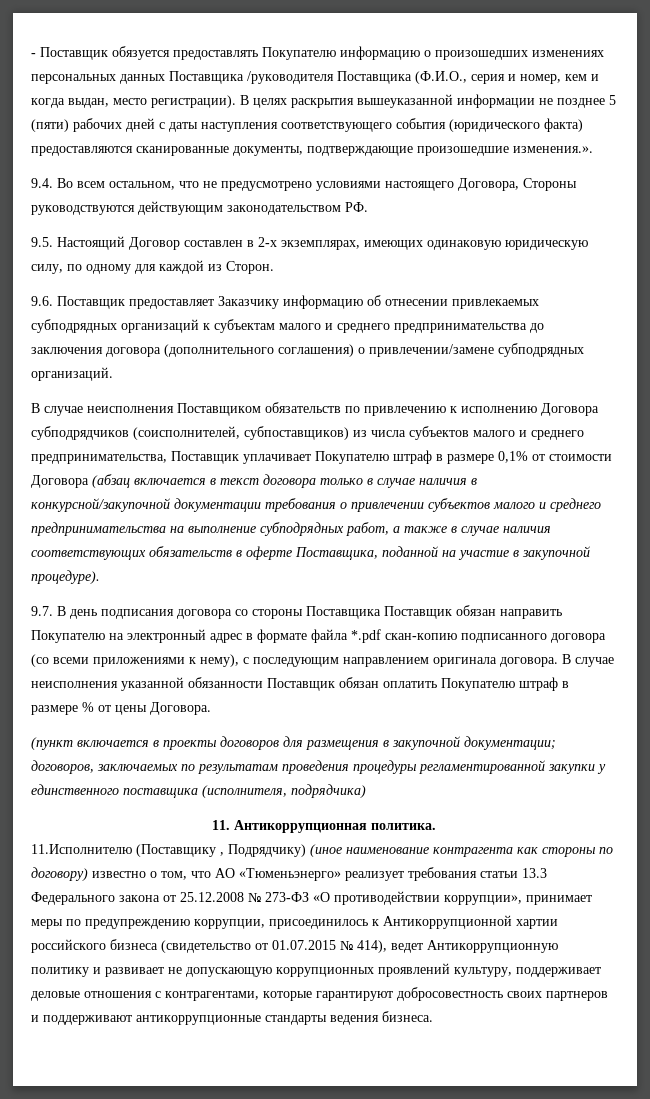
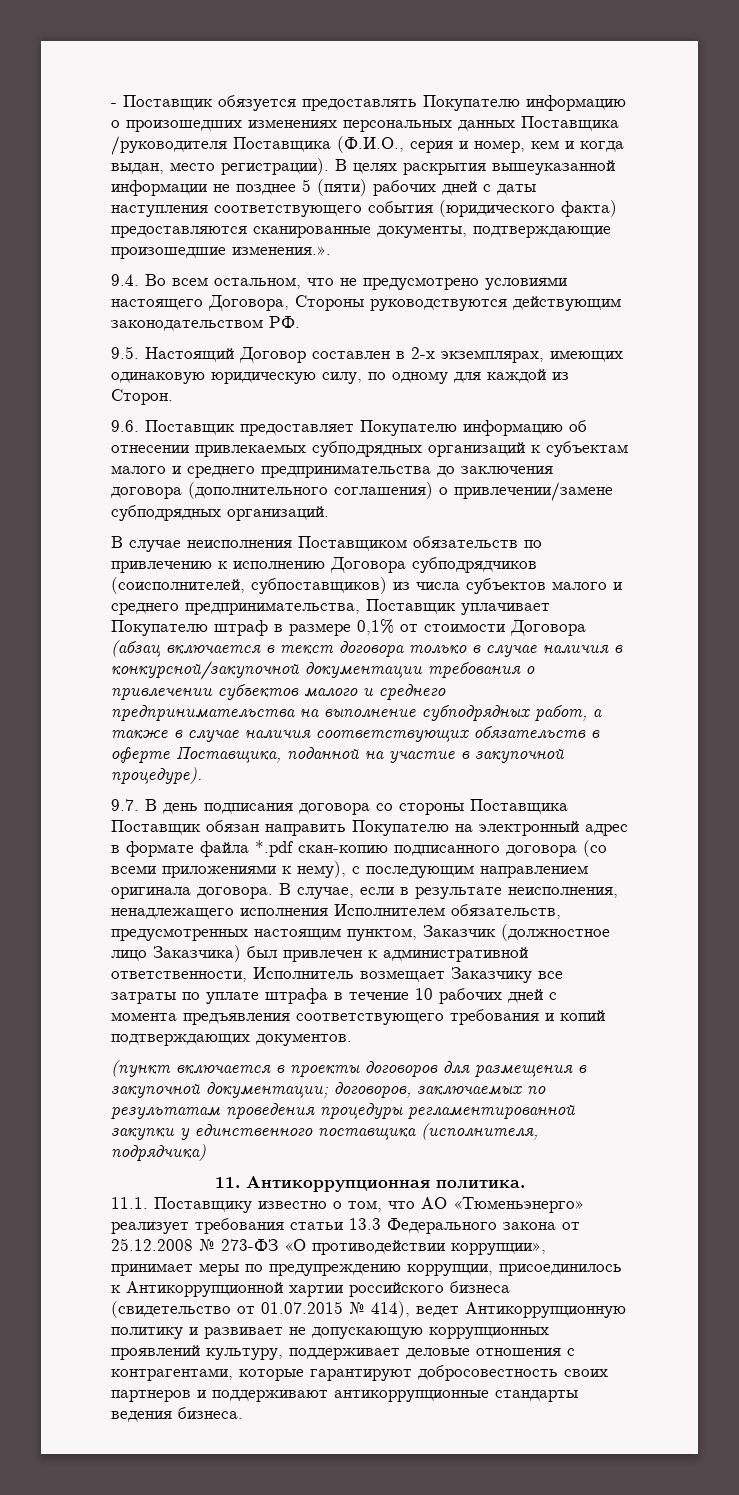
[218,296,279,309] Заказчику -> [360,420,457,436] Покупателю
[575,657,614,667] [31,677,569,691] [31,702,211,715] случае неисполнения указанной обязанности Поставщик обязан оплатить Покупателю штраф в размере % от цены Договора. -> [297,887,618,899] [111,904,561,919] [111,924,610,941] [111,945,528,962] [111,967,563,983] [111,988,557,1004] [111,1009,605,1025] [111,1033,352,1046] случае, если в результате неисполнения, ненадлежащего исполнения Исполнителем обязательств, предусмотренных настоящим пунктом, Заказчик (должностное лицо Заказчика) был привлечен к административной ответственности, Исполнитель возмещает Заказчику все затраты по уплате штрафа в течение 10 рабочих дней с момента предъявления соответствующего требования и копий подтверждающих документов.
[31,844,613,857] [31,867,88,881] 11.Исполнителю (Поставщику , Подрядчику) (иное наименование контрагента как стороны по договору) -> [111,1197,252,1213] 11.1. Поставщику

